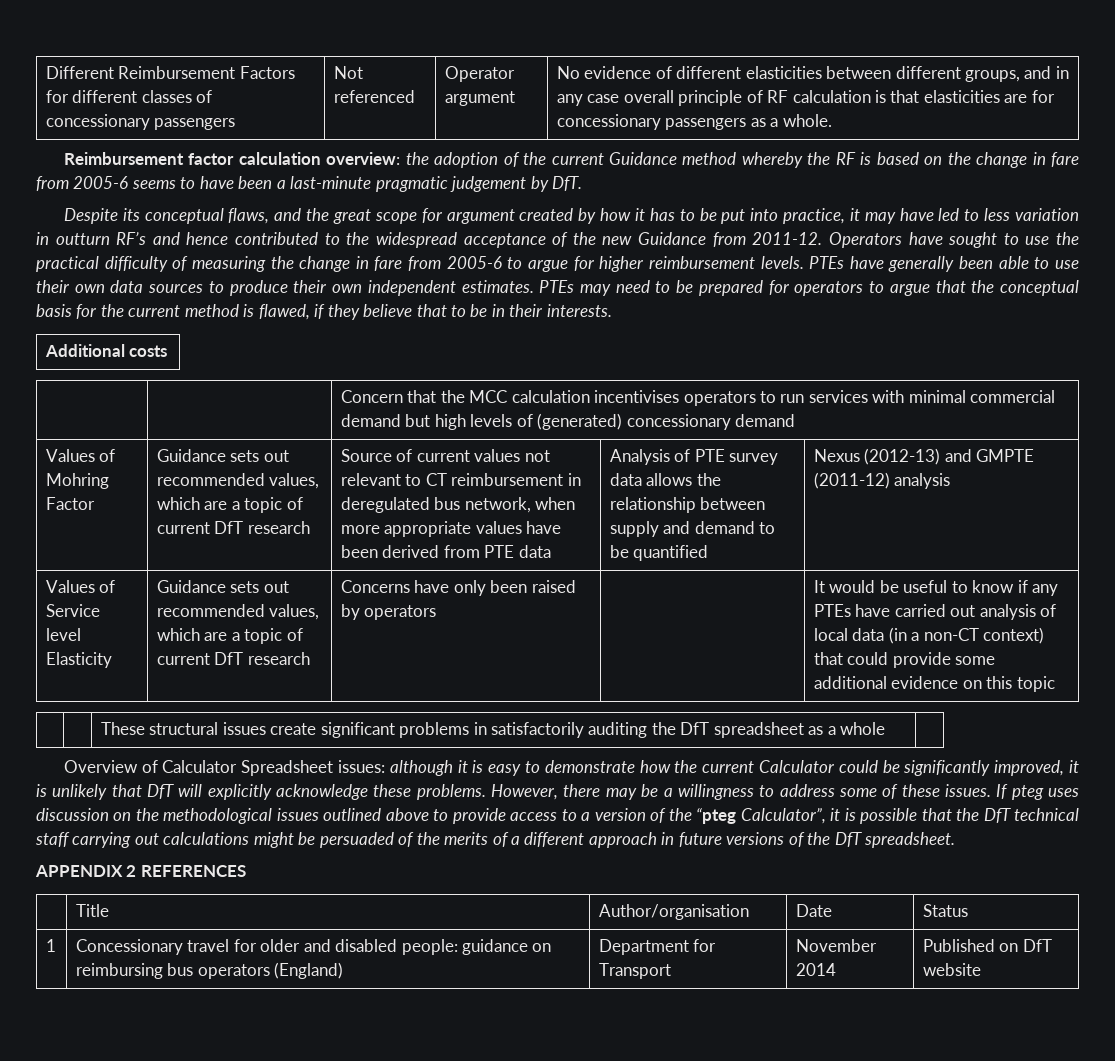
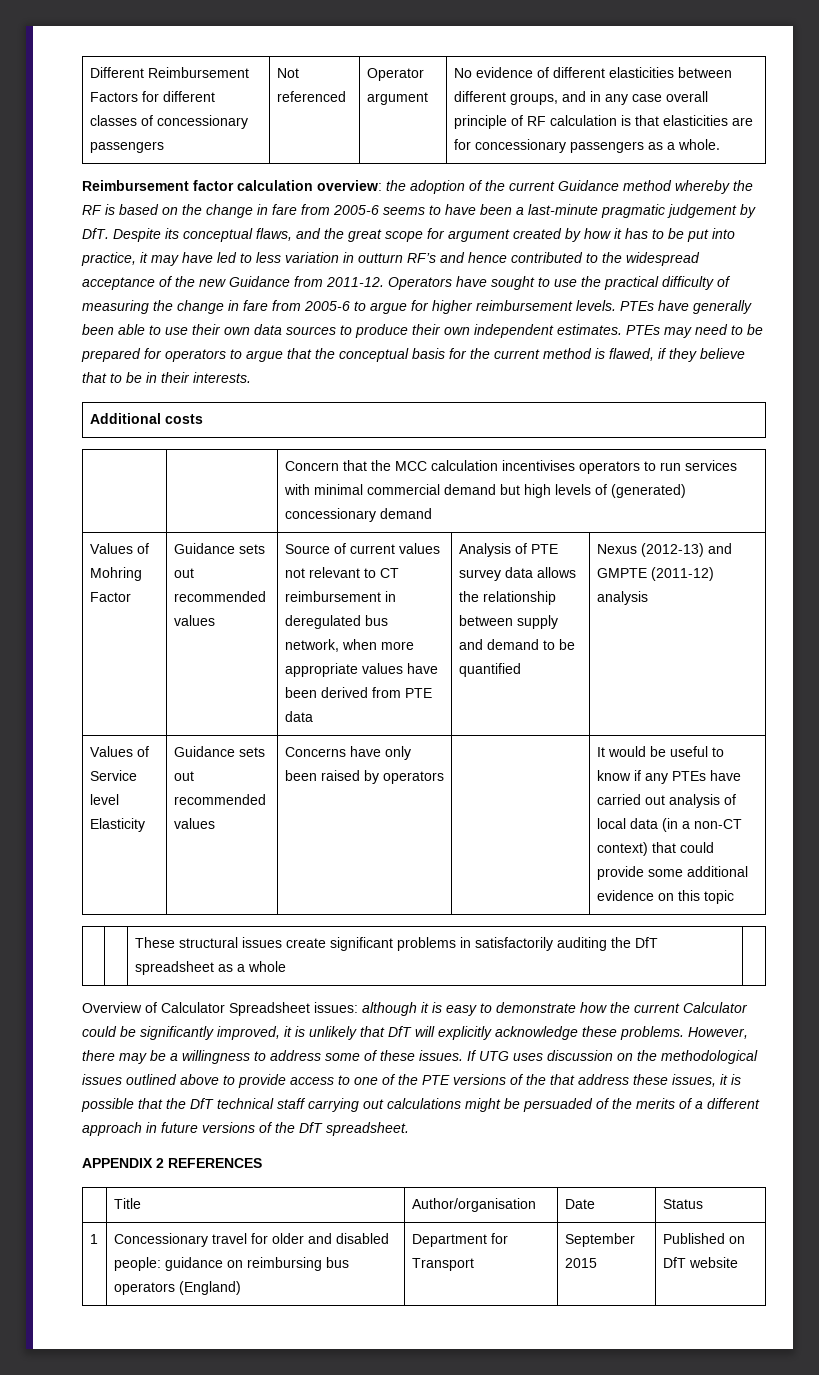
(583, 183) // -> (109, 233) none
[269,473,320,489] [156,497,303,513] [156,521,310,534] values, which are a topic of current DfT research -> [173,615,215,626] values
[269,604,320,620] [156,628,303,644] [156,652,310,665] values, which are a topic of current DfT research -> [173,818,215,829] values
[1011,785,1044,800] pteg -> [479,1051,509,1061] UTG
[581,808,826,824] a version of the “pteg Calculator”, -> [354,1074,716,1087] one of the PTE versions of the that address these issues,
[795,939,877,952] [795,963,836,976] November 2014 -> [564,1233,635,1247] [564,1258,597,1268] September 2015

